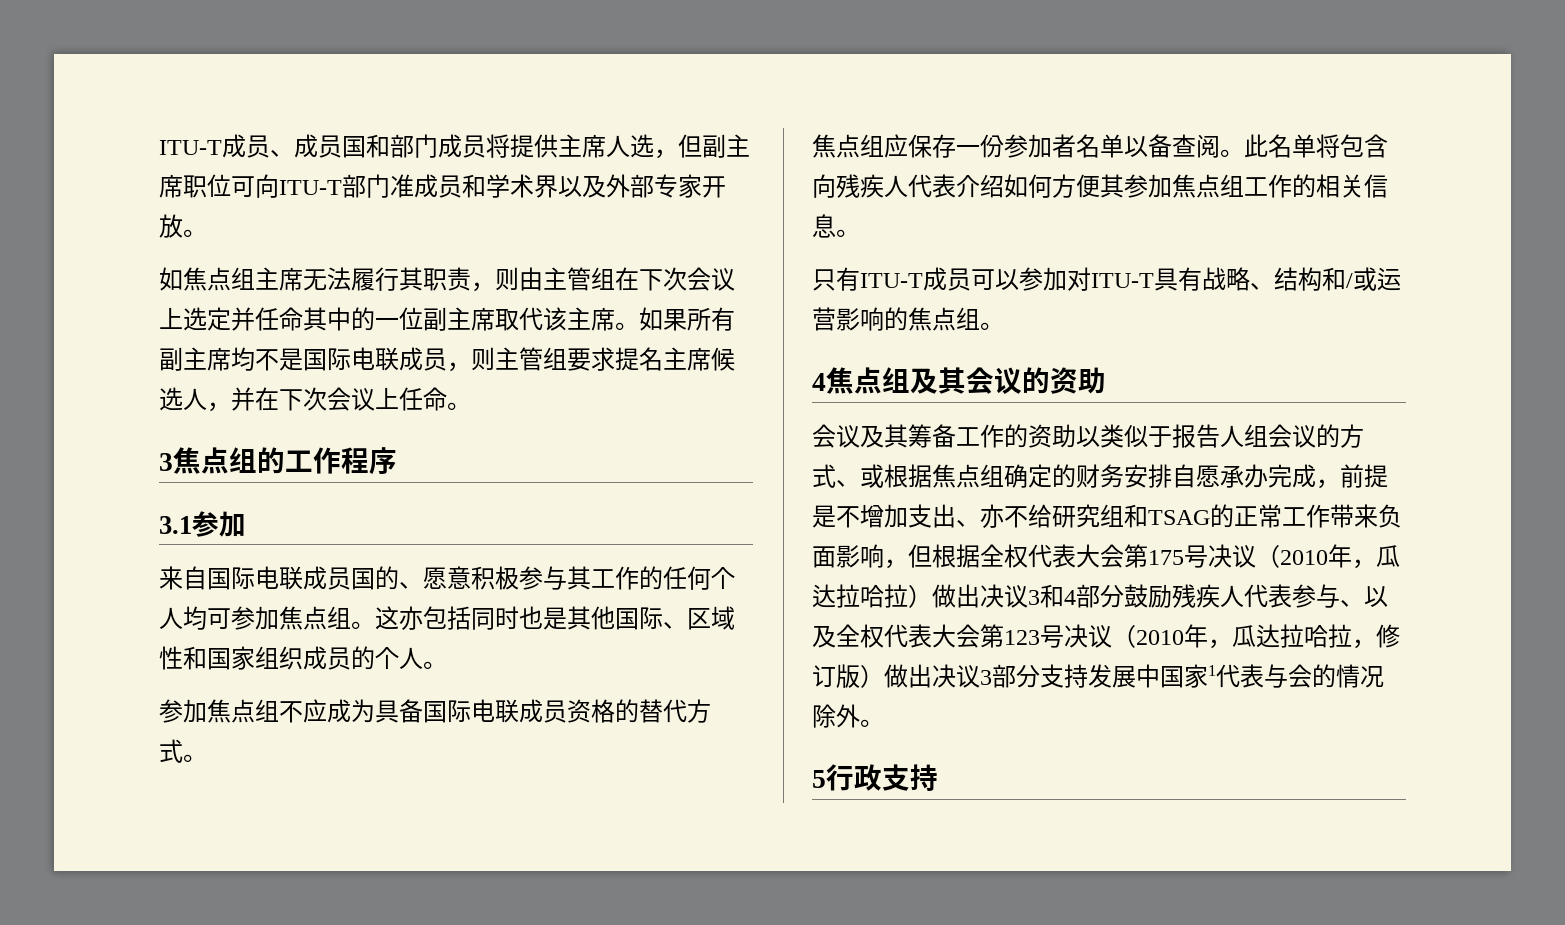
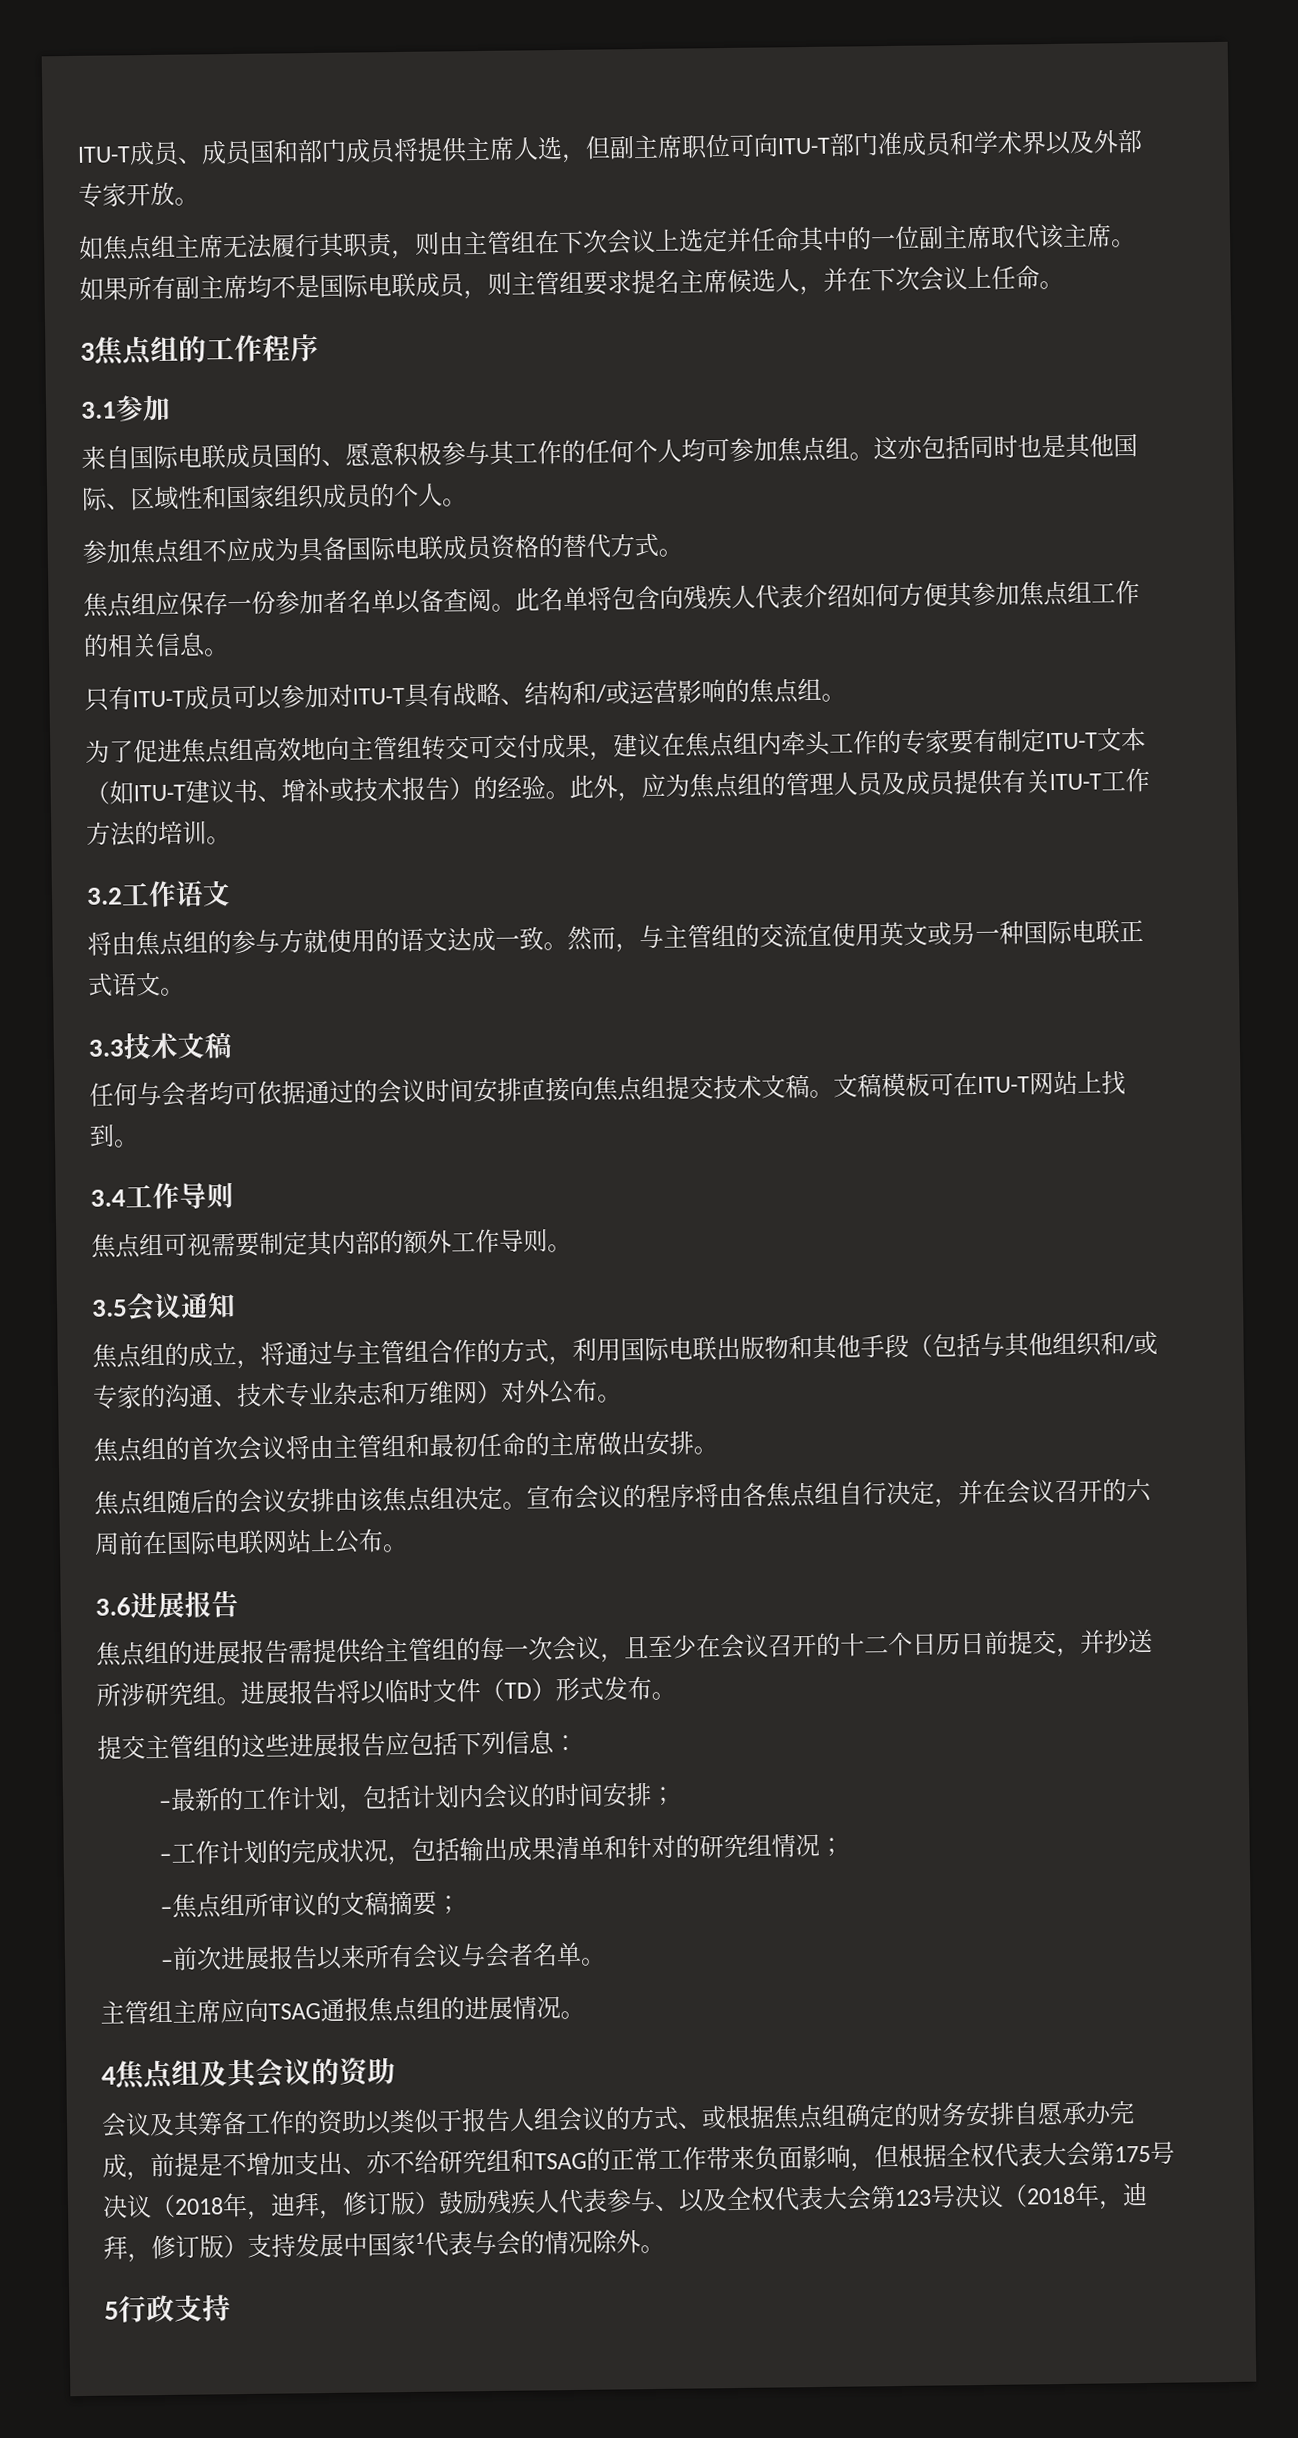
(1004, 326) none -> [85,726,1146,764] [85,767,1150,805] [86,820,231,847] [86,880,231,908] [87,919,1144,957] [87,971,185,997] [88,1032,233,1060] [89,1070,1126,1107] [89,1124,139,1148] [90,1182,234,1210] [91,1228,572,1259] [91,1292,236,1322] [92,1330,1158,1370] [92,1378,622,1410] [93,1430,718,1463] [94,1478,1152,1516] [94,1528,408,1556] [95,1590,239,1619] [96,1628,1153,1667] [96,1676,676,1707] [97,1730,578,1760] [159,1782,677,1813] [159,1833,845,1866] [160,1890,462,1919] [161,1941,607,1971] [100,1995,585,2025] // 为了促进焦点组高效地向主管组转交可交付成果，建议在焦点组内牵头工作的专家要有制定ITU-T文本（如ITU-T建议书、增补或技术报告）的经验。此外，应为焦点组的管理人员及成员提供有关ITU-T工作方法的培训。 // 3.2工作语文 // 将由焦点组的参与方就使用的语文达成一致。然而，与主管组的交流宜使用英文或另一种国际电联正式语文。 // 3.3技术文稿 // 任何与会者均可依据通过的会议时间安排直接向焦点组提交技术文稿。文稿模板可在ITU-T网站上找到。 // 3.4工作导则 // 焦点组可视需要制定其内部的额外工作导则。 // 3.5会议通知 // 焦点组的成立，将通过与主管组合作的方式，利用国际电联出版物和其他手段（包括与其他组织和/或专家的沟通、技术专业杂志和万维网）对外公布。 // 焦点组的首次会议将由主管组和最初任命的主席做出安排。 // 焦点组随后的会议安排由该焦点组决定。宣布会议的程序将由各焦点组自行决定，并在会议召开的六周前在国际电联网站上公布。 // 3.6进展报告 // 焦点组的进展报告需提供给主管组的每一次会议，且至少在会议召开的十二个日历日前提交，并抄送所涉研究组。进展报告将以临时文件（TD）形式发布。 // 提交主管组的这些进展报告应包括下列信息： // –最新的工作计划，包括计划内会议的时间安排； // –工作计划的完成状况，包括输出成果清单和针对的研究组情况； // –焦点组所审议的文稿摘要； // –前次进展报告以来所有会议与会者名单。 // 主管组主席应向TSAG通报焦点组的进展情况。
[1280,544,1400,569] [812,584,1124,608] 2010年，瓜达拉哈拉）做出决议3和4部分 -> [174,2190,440,2220] 2018年，迪拜，修订版）
[1136,624,1400,649] [812,664,1040,688] 2010年，瓜达拉哈拉，修订版）做出决议3部分 -> [1026,2181,1148,2210] [103,2234,248,2263] 2018年，迪拜，修订版）

